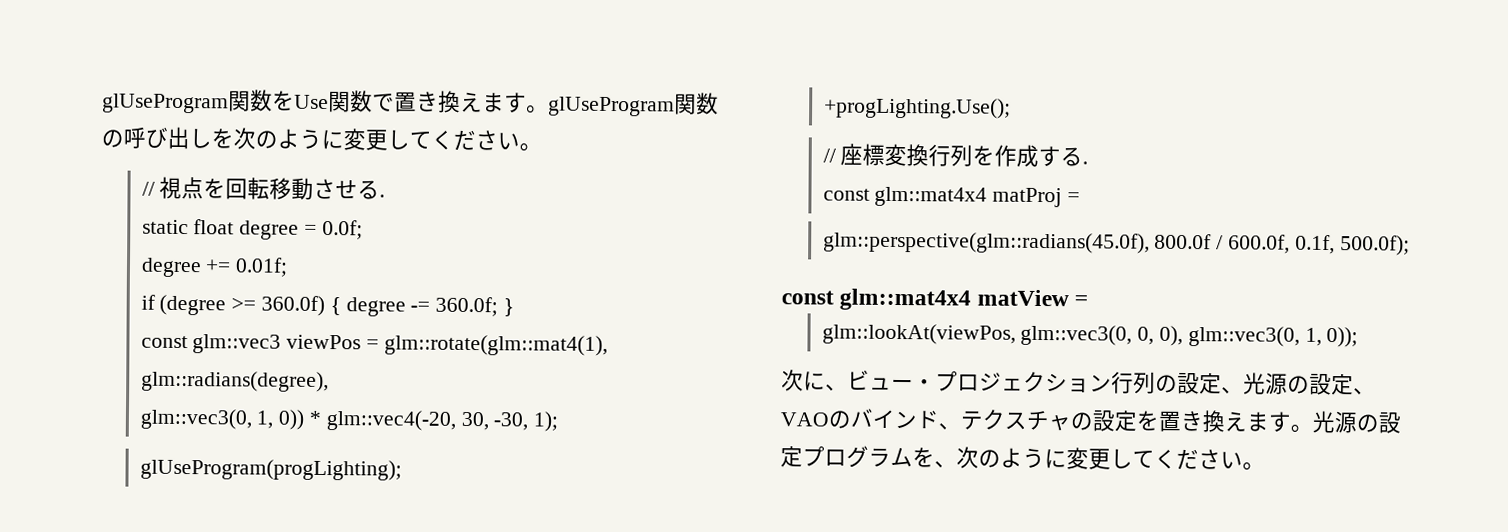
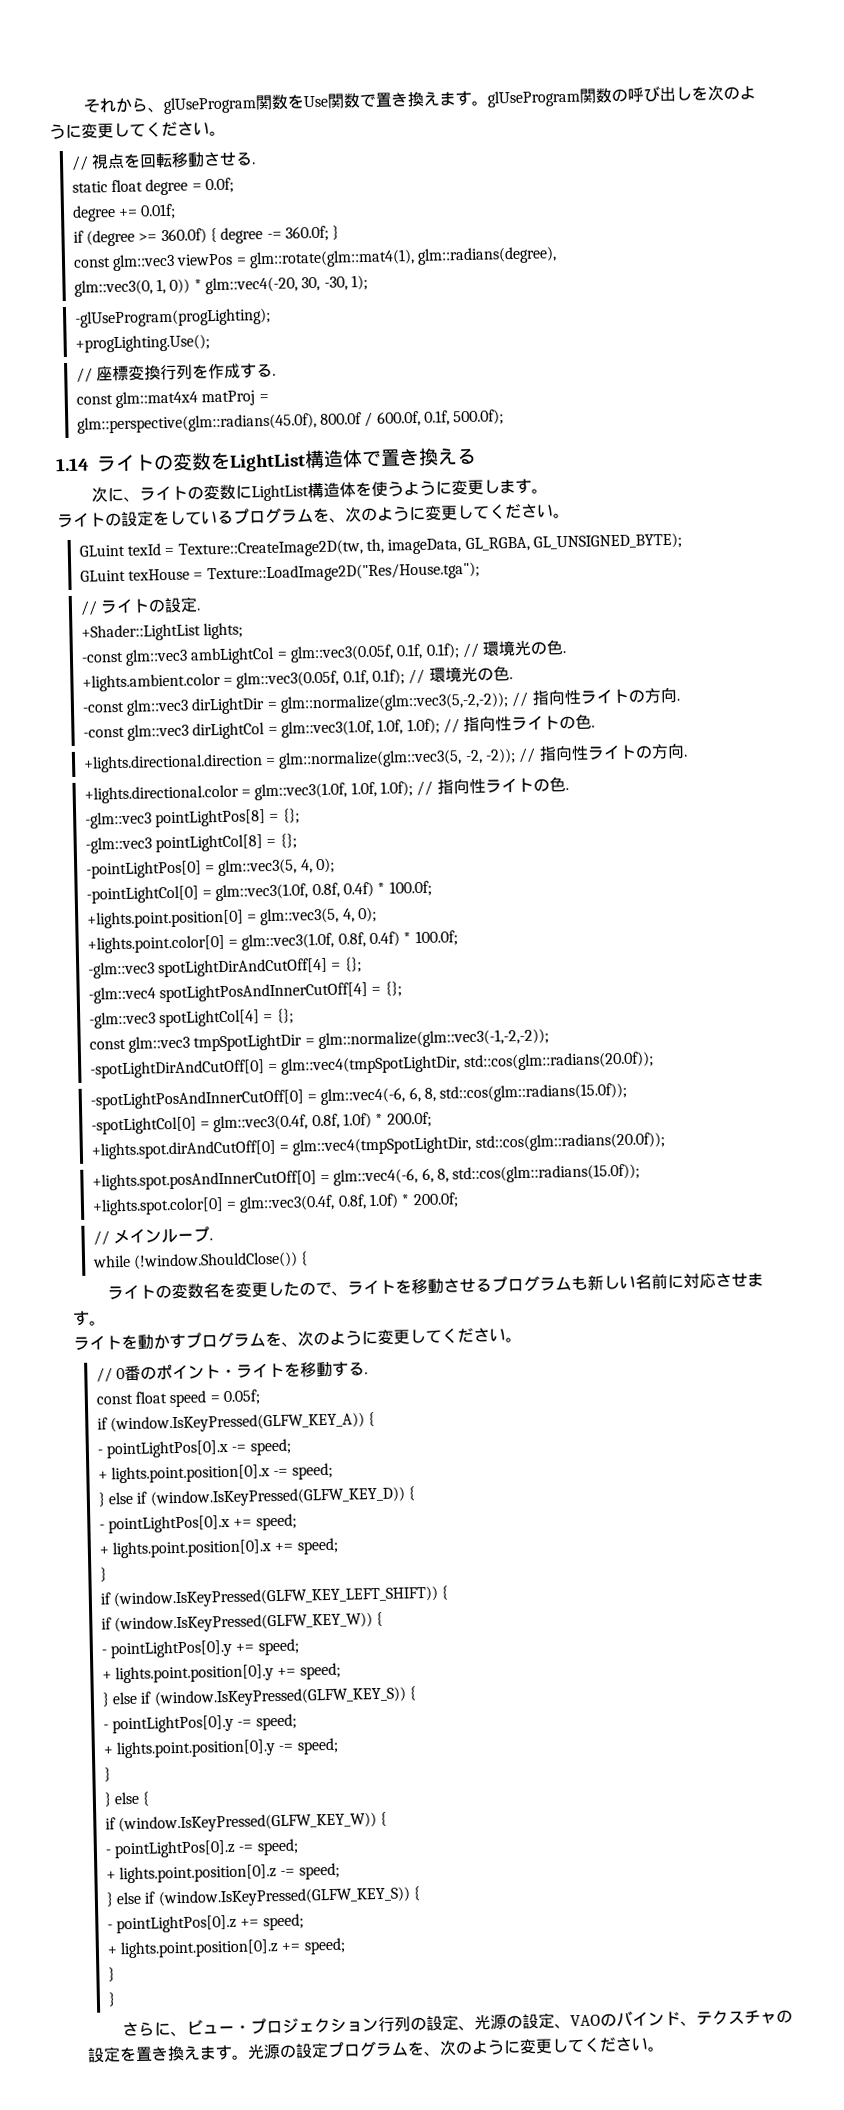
(102, 103) none -> [83,97,166,113] それから、
[139,458,402,481] glUseProgram(progLighting); -> [74,307,271,328] -glUseProgram(progLighting);
[781,288,1089,311] [821,323,1359,348] [781,369,804,392] const glm::mat4x4 matView = // glm::lookAt(viewPos, glm::vec3(0, 0, 0), glm::vec3(0, 1, 0)); // 次 -> [55,447,477,473] [91,478,549,503] [57,503,570,528] [78,532,682,559] [79,561,480,584] [79,596,201,616] [80,622,243,642] [80,640,567,666] [81,666,513,692] [81,687,680,716] [82,714,596,741] [82,743,688,773] [83,777,569,804] [84,808,300,829] [84,833,297,854] [85,857,335,879] [85,880,432,904] [86,906,377,929] [86,930,458,954] [87,957,362,979] [87,981,402,1004] [88,1008,294,1029] [88,1028,549,1053] [89,1051,654,1079] [89,1082,628,1110] [90,1111,432,1135] [90,1132,665,1160] [91,1163,641,1191] [91,1192,459,1216] [92,1226,213,1246] [91,1251,309,1270] [107,1272,765,1300] [73,1310,106,1327] [73,1327,522,1351] [95,1361,368,1383] [95,1389,260,1408] [96,1412,376,1434] [96,1438,291,1459] [97,1462,333,1484] [97,1486,415,1508] [98,1513,297,1534] [98,1537,338,1559] [99,1567,107,1582] [99,1585,449,1609] [100,1611,384,1634] [100,1638,300,1659] [101,1662,341,1684] [101,1686,416,1708] [102,1713,297,1734] [102,1737,339,1759] [103,1767,111,1782] [103,1791,151,1807] [104,1811,388,1834] [104,1838,299,1859] [105,1862,340,1884] [105,1886,420,1908] [106,1913,304,1934] [106,1937,346,1959] [107,1967,115,1982] [107,1992,116,2007] [122,2021,156,2037] 1.14ライトの変数をLightList構造体で置き換える // 次に、ライトの変数にLightList構造体を使うように変更します。 // ライトの設定をしているプログラムを、次のように変更してください。 // GLuint texId = Texture::CreateImage2D(tw, th, imageData, GL_RGBA, GL_UNSIGNED_BYTE); // GLuint texHouse = Texture::LoadImage2D("Res/House.tga"); // // ライトの設定. // +Shader::LightList lights; // -const glm::vec3 ambLightCol = glm::vec3(0.05f, 0.1f, 0.1f); // 環境光の色. // +lights.ambient.color = glm::vec3(0.05f, 0.1f, 0.1f); // 環境光の色. // -const glm::vec3 dirLightDir = glm::normalize(glm::vec3(5,-2,-2)); // 指向性ライトの方向. // -const glm::vec3 dirLightCol = glm::vec3(1.0f, 1.0f, 1.0f); // 指向性ライトの色. // +lights.directional.direction = glm::normalize(glm::vec3(5, -2, -2)); // 指向性ライトの方向. // +lights.directional.color = glm::vec3(1.0f, 1.0f, 1.0f); // 指向性ライトの色. // -glm::vec3 pointLightPos[8] = {}; // -glm::vec3 pointLightCol[8] = {}; // -pointLightPos[0] = glm::vec3(5, 4, 0); // -pointLightCol[0] = glm::vec3(1.0f, 0.8f, 0.4f) * 100.0f; // +lights.point.position[0] = glm::vec3(5, 4, 0); // +lights.point.color[0] = glm::vec3(1.0f, 0.8f, 0.4f) * 100.0f; // -glm::vec3 spotLightDirAndCutOff[4] = {}; // -glm::vec4 spotLightPosAndInnerCutOff[4] = {}; // -glm::vec3 spotLightCol[4] = {}; // const glm::vec3 tmpSpotLightDir = glm::normalize(glm::vec3(-1,-2,-2)); // -spotLightDirAndCutOff[0] = glm::vec4(tmpSpotLightDir, std::cos(glm::radians(20.0f)); // -spotLightPosAndInnerCutOff[0] = glm::vec4(-6, 6, 8, std::cos(glm::radians(15.0f)); // -spotLightCol[0] = glm::vec3(0.4f, 0.8f, 1.0f) * 200.0f; // +lights.spot.dirAndCutOff[0] = glm::vec4(tmpSpotLightDir, std::cos(glm::radians(20.0f)); // +lights.spot.posAndInnerCutOff[0] = glm::vec4(-6, 6, 8, std::cos(glm::radians(15.0f)); // +lights.spot.color[0] = glm::vec3(0.4f, 0.8f, 1.0f) * 200.0f; // // メインループ. // while (!window.ShouldClose()) { // ライトの変数名を変更したので、ライトを移動させるプログラムも新しい名前に対応させます。 // ライトを動かすプログラムを、次のように変更してください。 // // 0番のポイント・ライトを移動する. // const float speed = 0.05f; // if (window.IsKeyPressed(GLFW_KEY_A)) { // - pointLightPos[0].x -= speed; // + lights.point.position[0].x -= speed; // } else if (window.IsKeyPressed(GLFW_KEY_D)) { // - pointLightPos[0].x += speed; // + lights.point.position[0].x += speed; // } // if (window.IsKeyPressed(GLFW_KEY_LEFT_SHIFT)) { // if (window.IsKeyPressed(GLFW_KEY_W)) { // - pointLightPos[0].y += speed; // + lights.point.position[0].y += speed; // } else if (window.IsKeyPressed(GLFW_KEY_S)) { // - pointLightPos[0].y -= speed; // + lights.point.position[0].y -= speed; // } // } else { // if (window.IsKeyPressed(GLFW_KEY_W)) { // - pointLightPos[0].z -= speed; // + lights.point.position[0].z -= speed; // } else if (window.IsKeyPressed(GLFW_KEY_S)) { // - pointLightPos[0].z += speed; // + lights.point.position[0].z += speed; // } // } // さら

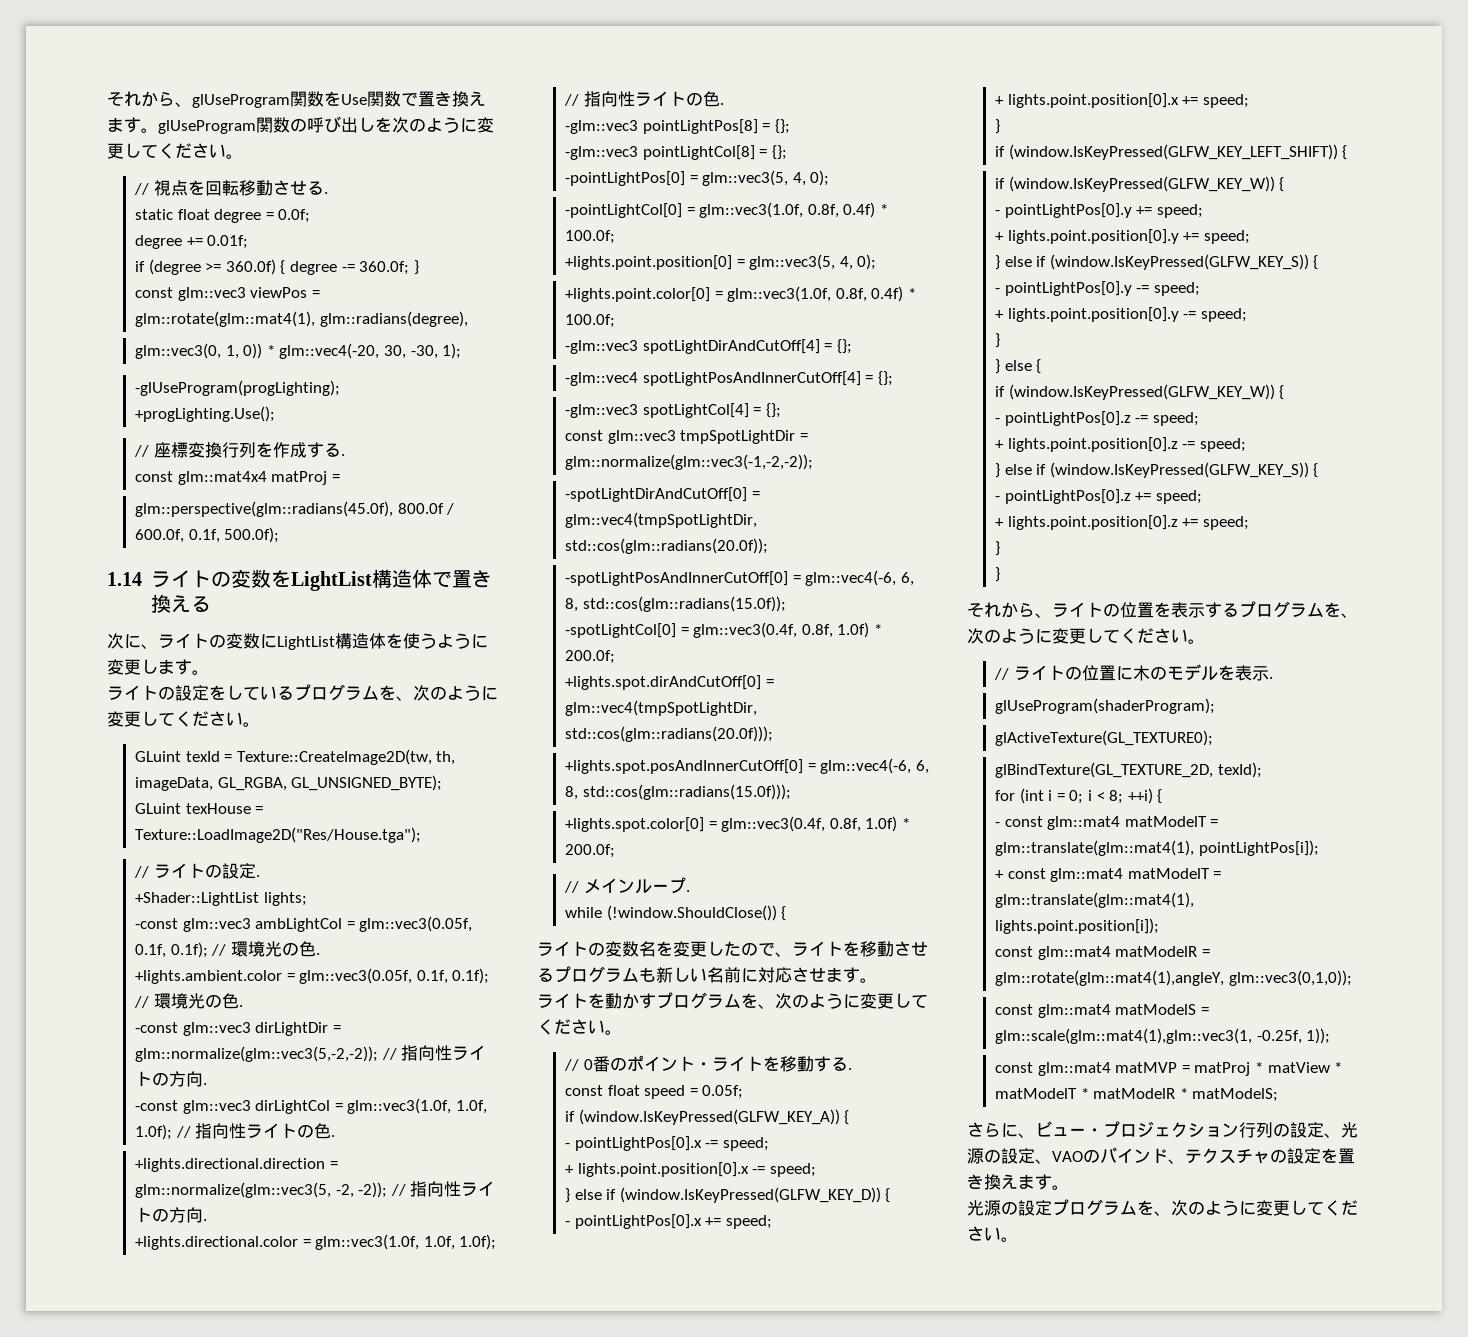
[474,1132,665,1152] std::cos(glm::radians(20.0f)); -> [564,726,773,742] std::cos(glm::radians(20.0f)));
[452,1163,641,1184] std::cos(glm::radians(15.0f)); -> [582,784,791,800] std::cos(glm::radians(15.0f)));
(116, 1999) none -> [967,601,1358,618] [967,628,1205,644] [993,664,1273,681] [994,698,1215,714] [994,730,1213,746] [994,762,1262,778] [994,788,1163,804] [994,816,1219,830] [994,840,1319,856] [994,868,1222,882] [994,892,1194,908] [994,918,1159,934] [994,946,1210,960] [994,970,1352,986] [994,1004,1209,1018] [994,1028,1331,1044] [994,1062,1343,1076] [994,1088,1279,1102] // それから、ライトの位置を表示するプログラムを、次のように変更してください。 // // ライトの位置に木のモデルを表示. // glUseProgram(shaderProgram); // glActiveTexture(GL_TEXTURE0); // glBindTexture(GL_TEXTURE_2D, texId); // for (int i = 0; i < 8; ++i) { // - const glm::mat4 matModelT = glm::translate(glm::mat4(1), pointLightPos[i]); // + const glm::mat4 matModelT = glm::translate(glm::mat4(1), lights.point.position[i]); // const glm::mat4 matModelR = glm::rotate(glm::mat4(1),angleY, glm::vec3(0,1,0)); // const glm::mat4 matModelS = glm::scale(glm::mat4(1),glm::vec3(1, -0.25f, 1)); // const glm::mat4 matMVP = matProj * matView * matModelT * matModelR * matModelS;
(249, 2057) none -> (1069, 1187) //

